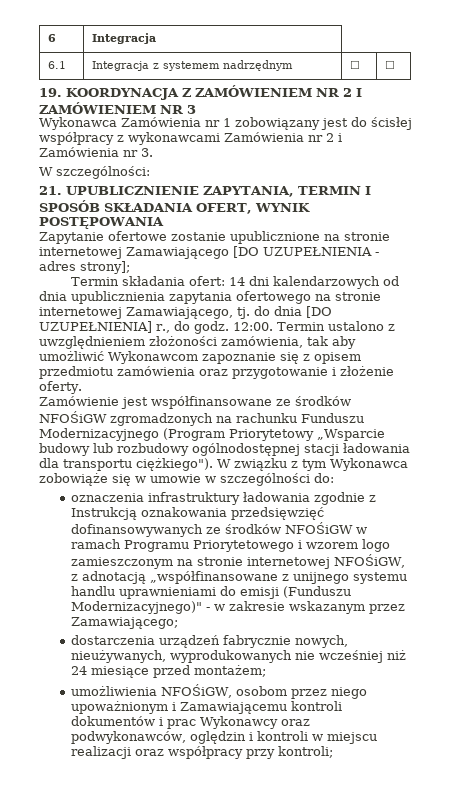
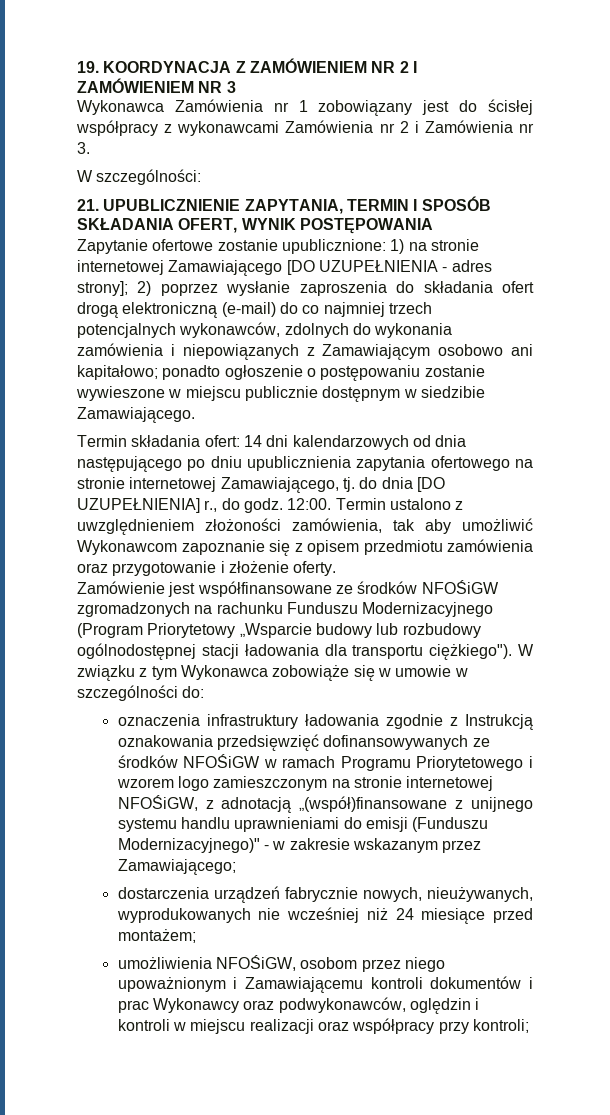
[48,34,57,42] [92,33,157,44] [48,61,67,69] [92,60,294,71] [350,60,361,69] [385,60,396,69] 6 | Integracja // 6.1 | Integracja z systemem nadrzędnym | ☐ | ☐ // -> (77, 67) none
[230,231,320,244] upublicznione -> [281,239,405,254] upublicznione: 1)
(130, 267) none -> [137,281,534,296] [77,302,432,318] [77,322,453,338] [77,343,533,360] [77,365,485,381] [76,386,485,402] [77,407,195,423] 2) poprzez wysłanie zaproszenia do składania ofert drogą elektroniczną (e-mail) do co najmniej trzech potencjalnych wykonawców, zdolnych do wykonania zamówienia i niepowiązanych z Zamawiającym osobowo ani kapitałowo; ponadto ogłoszenie o postępowaniu zostanie wywieszone w miejscu publicznie dostępnym w siedzibie Zamawiającego.
(67, 296) none -> [77,456,242,472] następującego po dniu
[149,571,278,584] „współfinansowane -> [299,796,448,812] „(współ)finansowane

